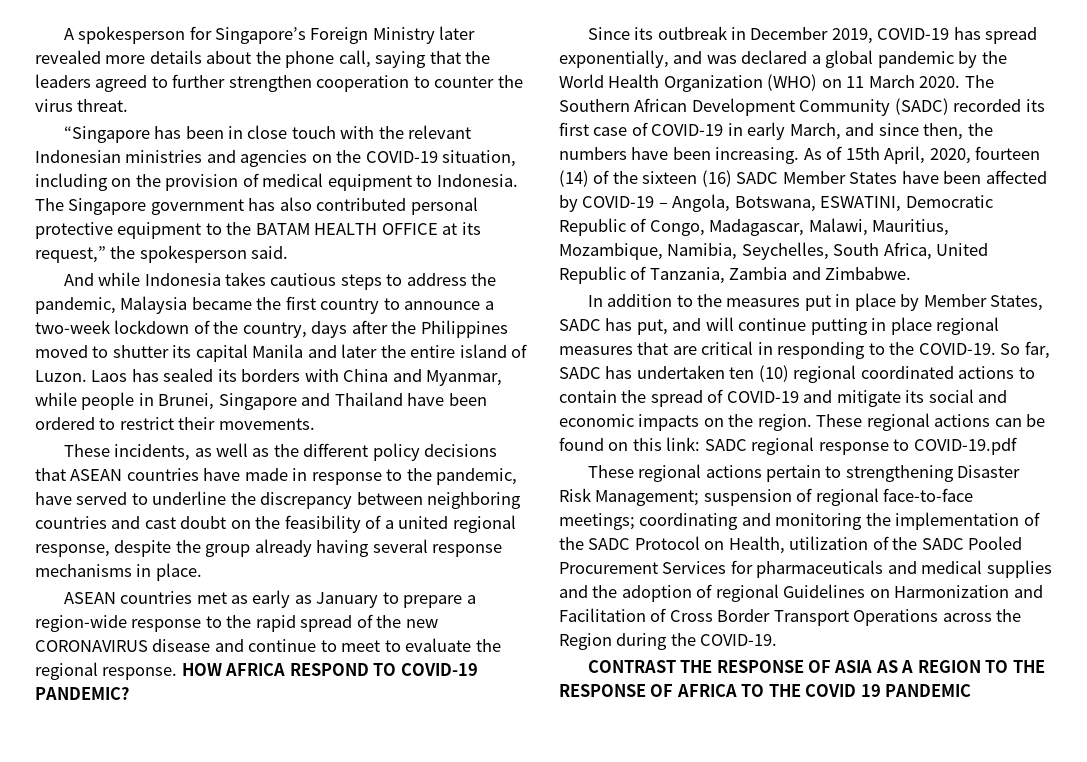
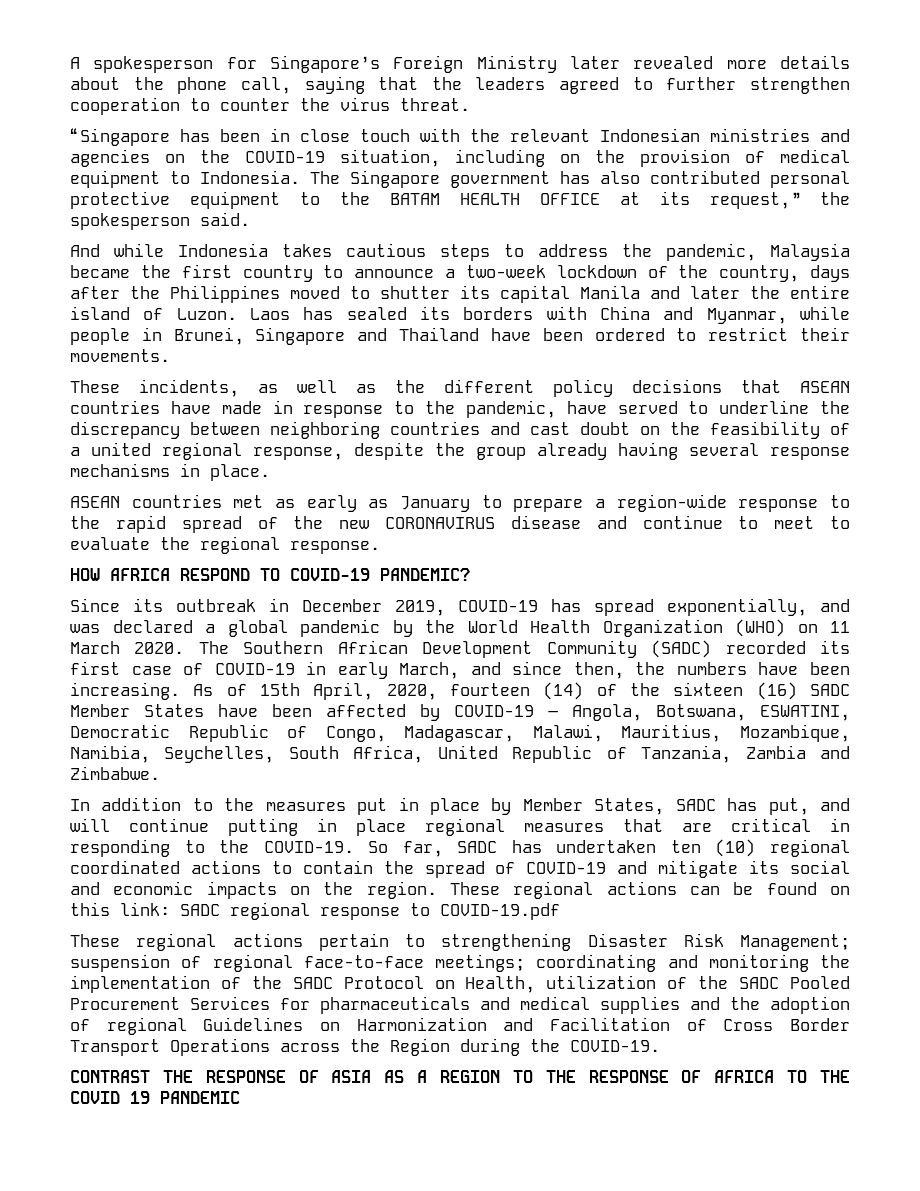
(178, 673) none -> (380, 547) //

